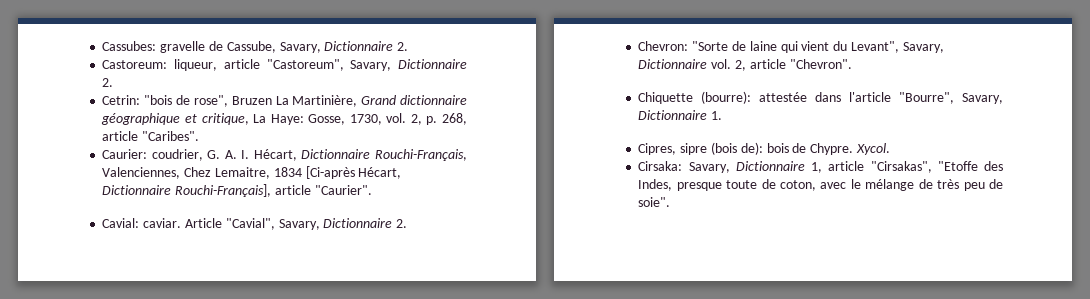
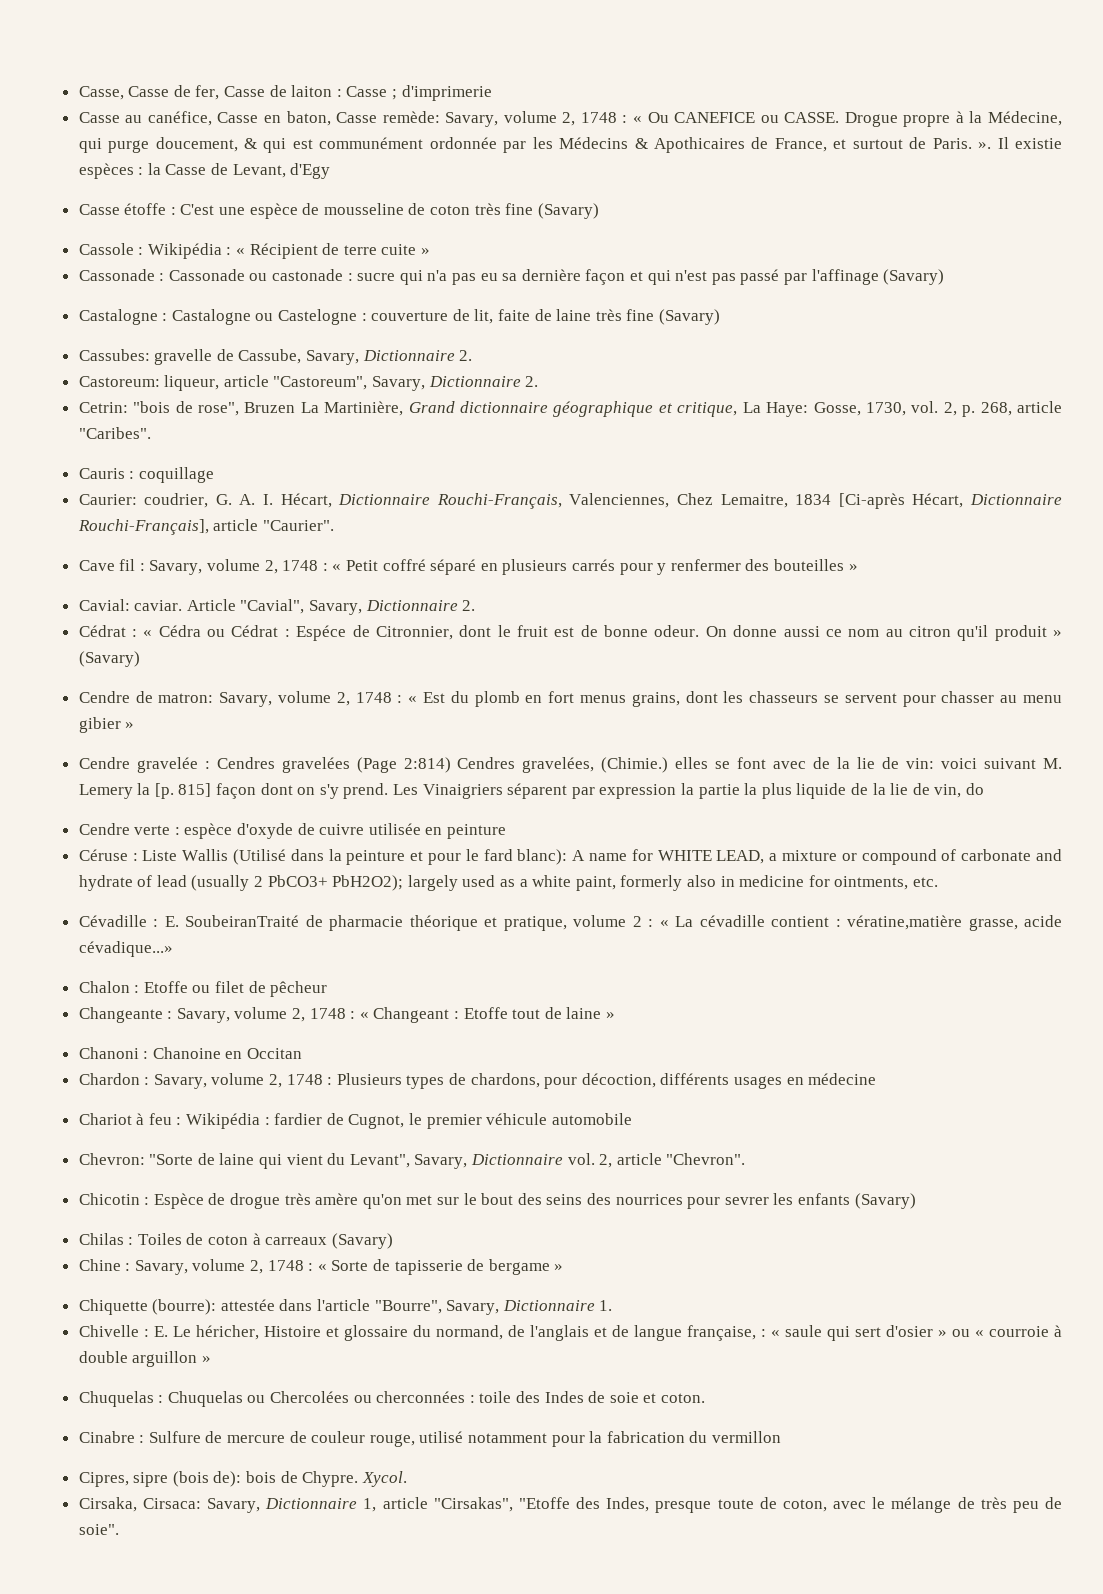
(102, 46) none -> [78,85,492,101] [78,111,1062,127] [78,137,1063,153] [78,163,331,179] [78,203,599,219] [78,243,431,259] [78,269,945,285] [78,309,720,325] Casse, Casse de fer, Casse de laiton : Casse ; d'imprimerie // Casse au canéfice, Casse en baton, Casse remède: Savary, volume 2, 1748 : « Ou CANEFICE ou CASSE. Drogue propre à la Médecine, qui purge doucement, & qui est communément ordonnée par les Médecins & Apothicaires de France, et surtout de Paris. ». Il existie espèces : la Casse de Levant, d'Egy // Casse étoffe : C'est une espèce de mousseline de coton très fine (Savary) // Cassole : Wikipédia : « Récipient de terre cuite » // Cassonade : Cassonade ou castonade : sucre qui n'a pas eu sa dernière façon et qui n'est pas passé par l'affinage (Savary) // Castalogne : Castalogne ou Castelogne : couverture de lit, faite de laine très fine (Savary) //
(200, 136) none -> [78,467,214,483] // Cauris : coquillage
(372, 190) none -> [78,559,858,575] // Cave fil : Savary, volume 2, 1748 : « Petit coffré séparé en plusieurs carrés pour y renfermer des bouteilles »
(408, 223) none -> [78,625,1063,641] [78,651,140,667] [78,691,1062,707] [78,717,135,733] [78,757,1063,773] [78,783,984,799] [78,823,507,839] [78,849,1062,865] [78,875,938,891] [78,915,1063,931] [78,941,173,957] [78,981,328,997] [78,1007,615,1023] [78,1047,303,1059] [78,1073,877,1089] [78,1113,632,1129] // Cédrat : « Cédra ou Cédrat : Espéce de Citronnier, dont le fruit est de bonne odeur. On donne aussi ce nom au citron qu'il produit » (Savary) // Cendre de matron: Savary, volume 2, 1748 : « Est du plomb en fort menus grains, dont les chasseurs se servent pour chasser au menu gibier » // Cendre gravelée : Cendres gravelées (Page 2:814) Cendres gravelées, (Chimie.) elles se font avec de la lie de vin: voici suivant M. Lemery la [p. 815] façon dont on s'y prend. Les Vinaigriers séparent par expression la partie la plus liquide de la lie de vin, do // Cendre verte : espèce d'oxyde de cuivre utilisée en peinture // Céruse : Liste Wallis (Utilisé dans la peinture et pour le fard blanc): A name for WHITE LEAD, a mixture or compound of carbonate and hydrate of lead (usually 2 PbCO3+ PbH2O2); largely used as a white paint, formerly also in medicine for ointments, etc. // Cévadille : E. SoubeiranTraité de pharmacie théorique et pratique, volume 2 : « La cévadille contient : vératine,matière grasse, acide cévadique...» // Chalon : Etoffe ou filet de pêcheur // Changeante : Savary, volume 2, 1748 : « Changeant : Etoffe tout de laine » // Chanoni : Chanoine en Occitan // Chardon : Savary, volume 2, 1748 : Plusieurs types de chardons, pour décoction, différents usages en médecine // Chariot à feu : Wikipédia : fardier de Cugnot, le premier véhicule automobile
(852, 64) none -> [78,1193,916,1209] [78,1233,393,1249] [78,1259,564,1275] // Chicotin : Espèce de drogue très amère qu'on met sur le bout des seins des nourrices pour sevrer les enfants (Savary) // Chilas : Toiles de coton à carreaux (Savary) // Chine : Savary, volume 2, 1748 : « Sorte de tapisserie de bergame »
(723, 115) none -> [78,1325,1062,1341] [78,1351,211,1367] [78,1391,705,1407] [78,1431,781,1447] // Chivelle : E. Le héricher, Histoire et glossaire du normand, de l'anglais et de langue française, : « saule qui sert d'osier » ou « courroie à double arguillon » // Chuquelas : Chuquelas ou Chercolées ou cherconnées : toile des Indes de soie et coton. // Cinabre : Sulfure de mercure de couleur rouge, utilisé notamment pour la fabrication du vermillon
[638,161,683,171] Cirsaka: -> [78,1497,201,1512] Cirsaka, Cirsaca:

